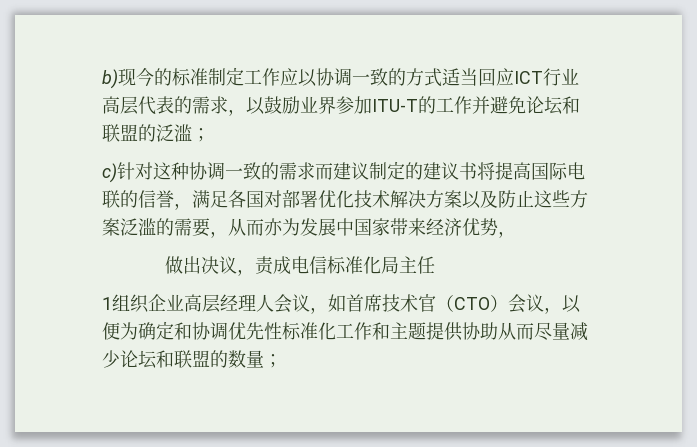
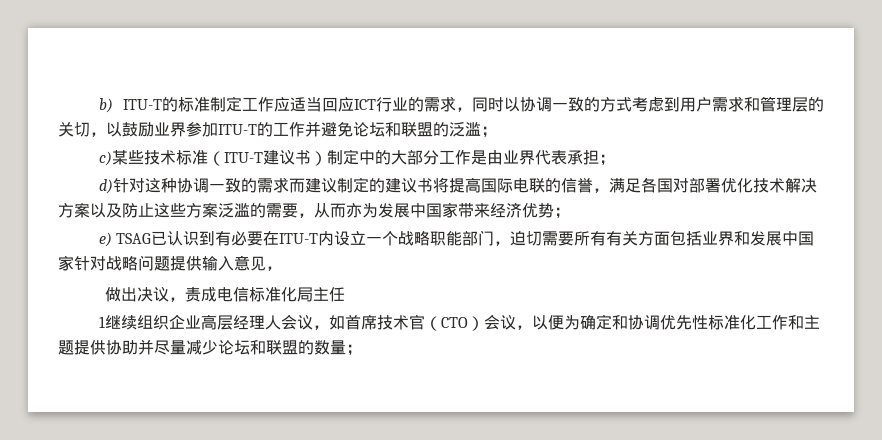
[118,68,154,87] 现今 -> [122,99,162,110] ITU-T
[298,68,579,87] [102,96,228,115] 以协调一致的方式适当回应ICT行业高层代表的需求 -> [290,96,824,112] [58,122,90,137] 适当回应ICT行业的需求，同时以协调一致的方式考虑到用户需求和管理层的关切
(117, 173) none -> [111,149,615,166] [98,179,113,194] 某些技术标准（ITU-T建议书）制定中的大部分工作是由业界代表承担； // d)
(498, 227) none -> [554,207,570,219] [98,230,814,247] [58,255,266,271] ； // e) TSAG已认识到有必要在ITU-T内设立一个战略职能部门，迫切需要所有有关方面包括业界和发展中国家针对战略问题提供输入意见
(112, 303) none -> [104,315,137,330] 继续
[498,322,534,340] 从而 -> [138,339,154,355] 并

